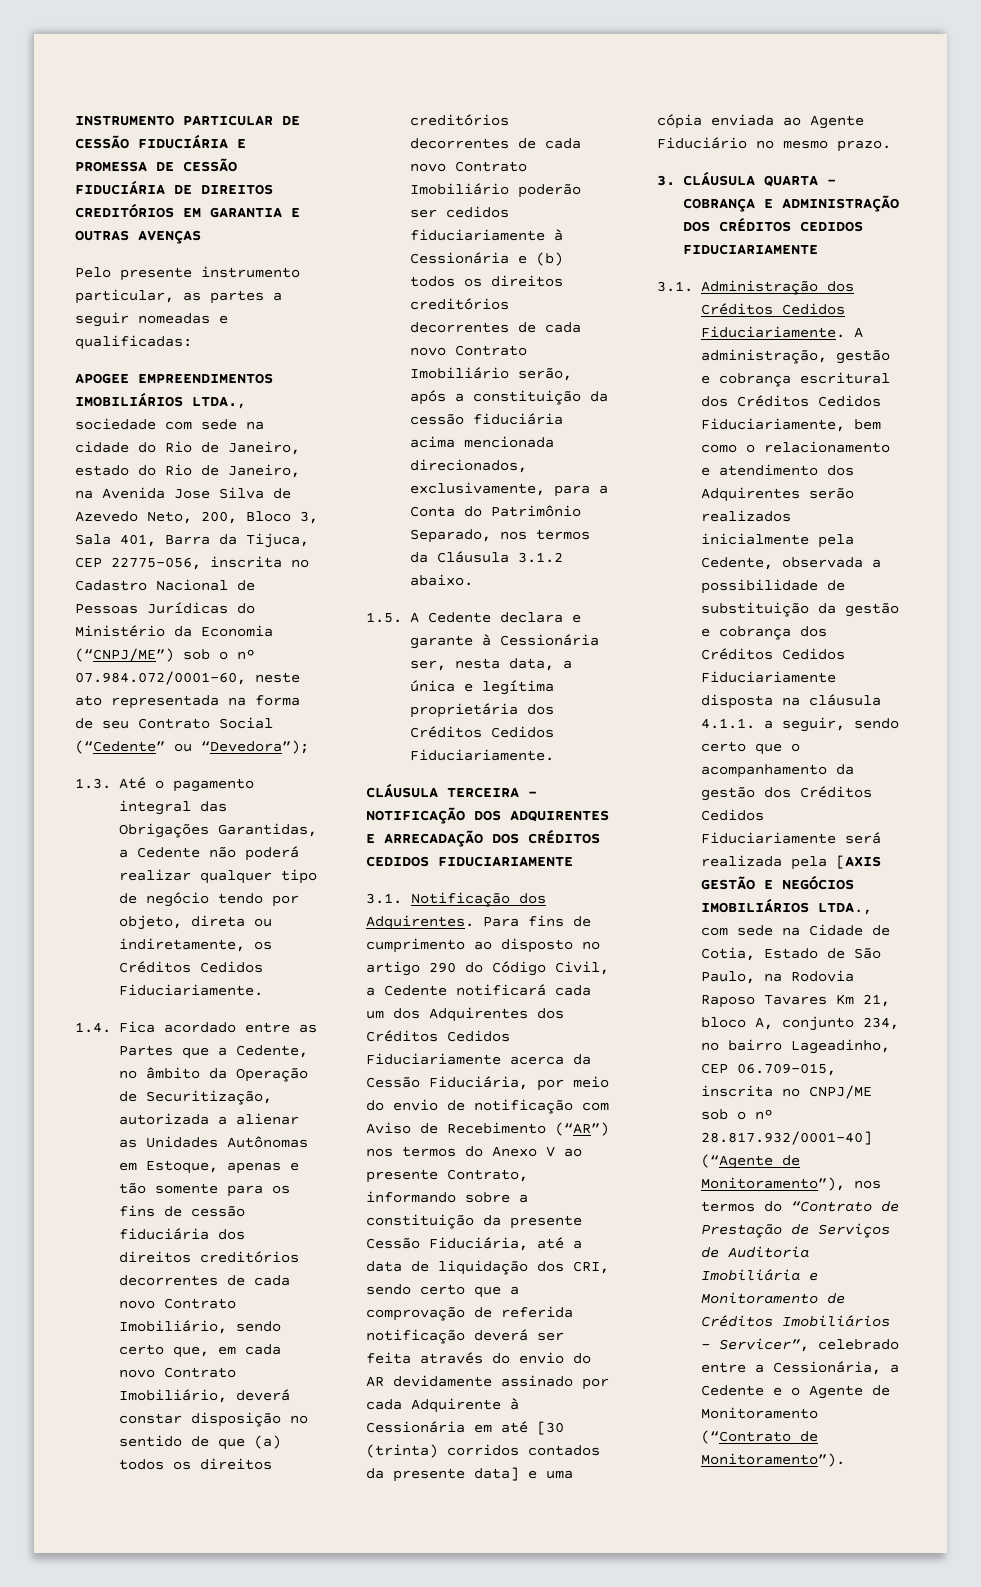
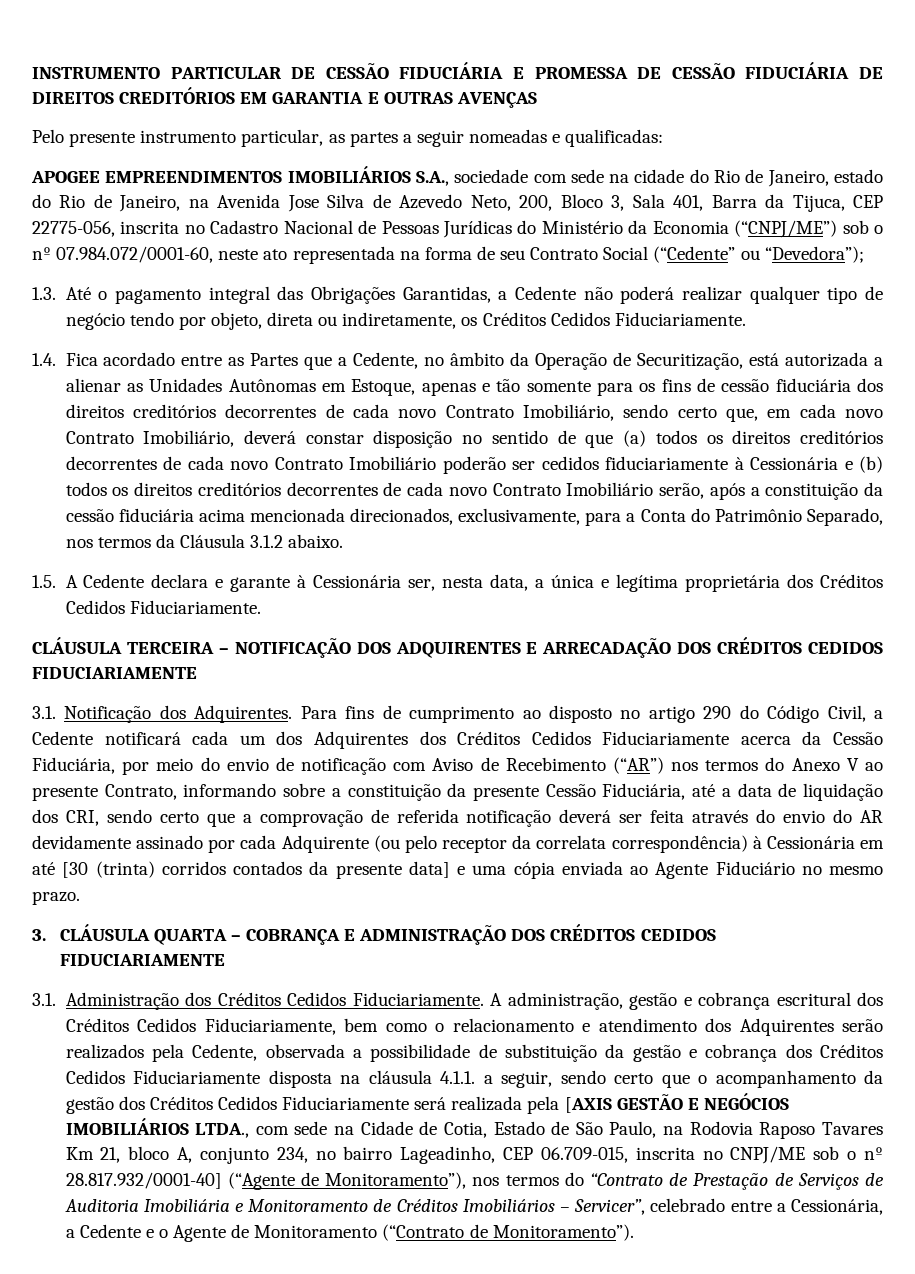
[192,396,246,409] LTDA., -> [415,171,449,186] S.A.,
(272, 1097) none -> [749,353,780,366] está
(501, 1405) none -> [373,835,748,853] (ou pelo receptor da correlata correspondência)
[700,533,809,545] inicialmente -> (144, 1051) none

